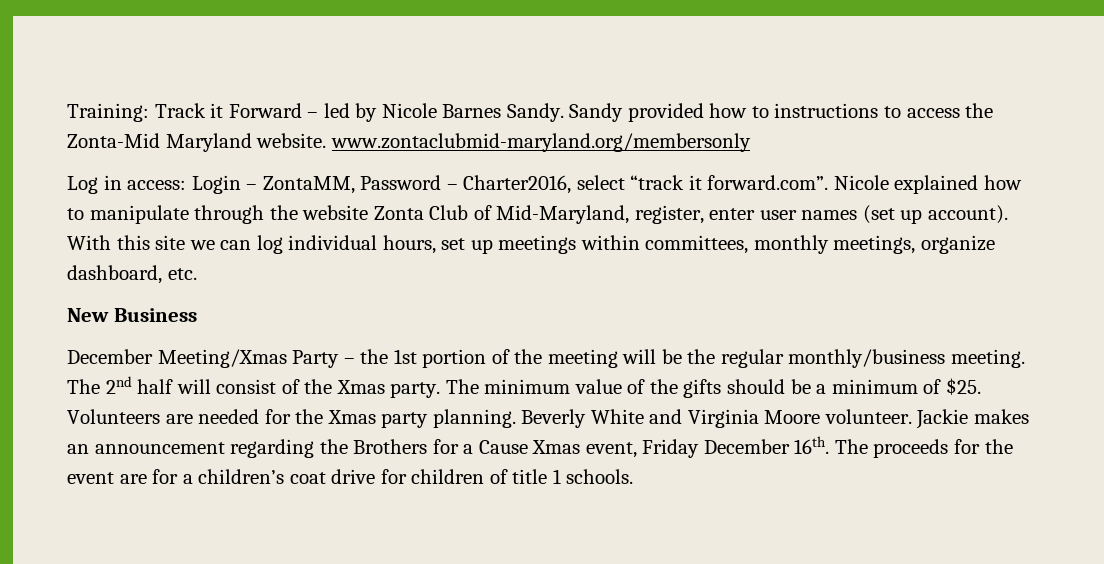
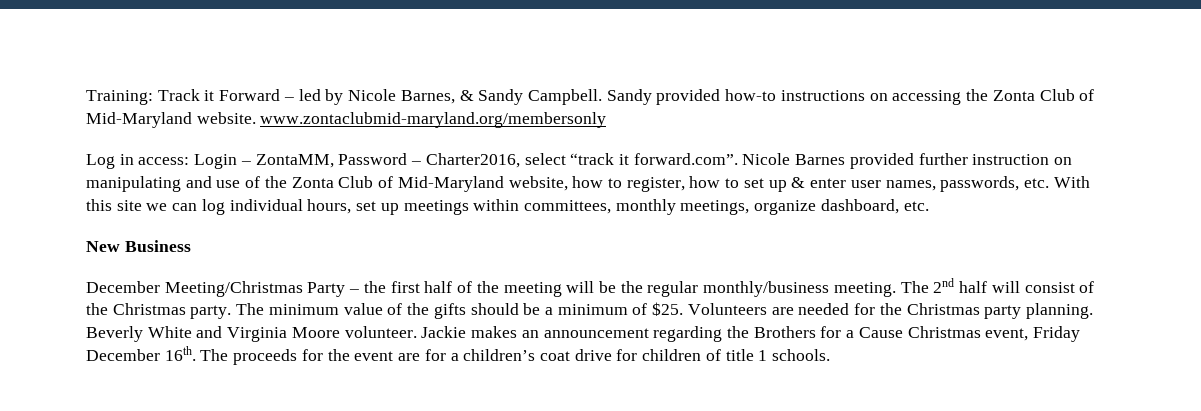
[442,103,994,122] [67,133,252,152] Barnes Sandy. Sandy provided how to instructions to access the Zonta-Mid Maryland -> [400,89,1095,105] [86,112,192,128] Barnes, & Sandy Campbell. Sandy provided how-to instructions on accessing the Zonta Club of Mid-Maryland
[894,175,1023,194] [67,205,1009,224] explained how to manipulate through the website Zonta Club of Mid-Maryland, register, enter user names (set up account). -> [795,153,1073,169] [86,176,1049,192] Barnes provided further instruction on manipulating and use of the Zonta Club of Mid-Maryland website, how to register, how to set up & enter user names, passwords, etc.
[157,349,287,368] Meeting/Xmas -> [164,281,303,297] Meeting/Christmas
[393,349,487,368] 1st portion -> [390,281,453,293] first half
[336,380,385,394] Xmas -> [112,303,186,315] Christmas
[327,410,376,424] Xmas -> [906,303,980,315] Christmas
[532,440,581,454] Xmas -> [907,326,981,338] Christmas

